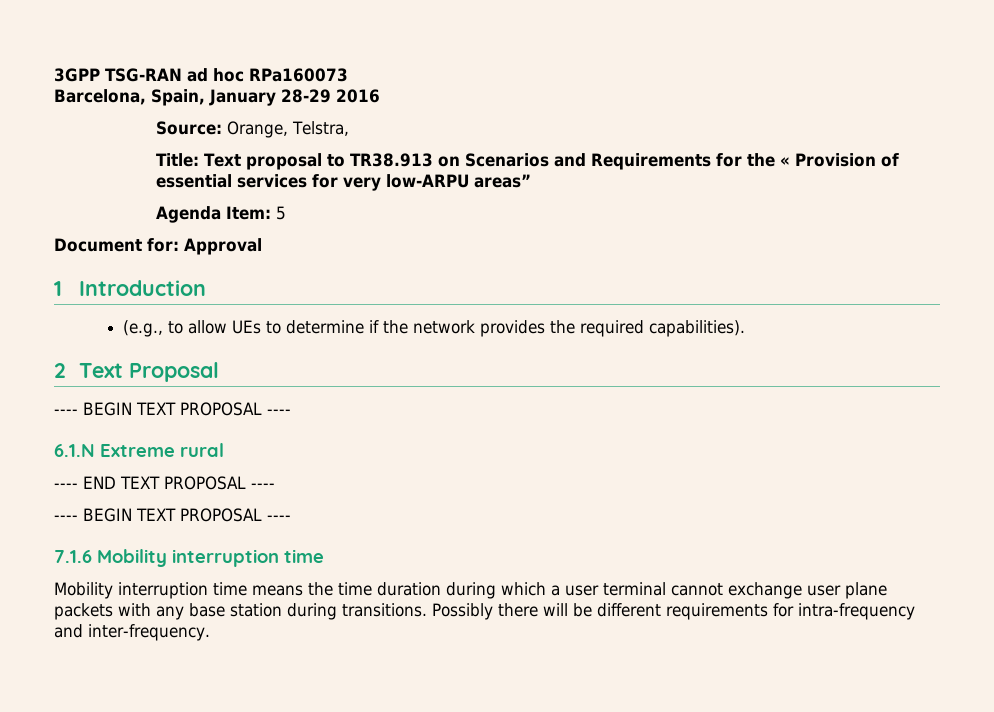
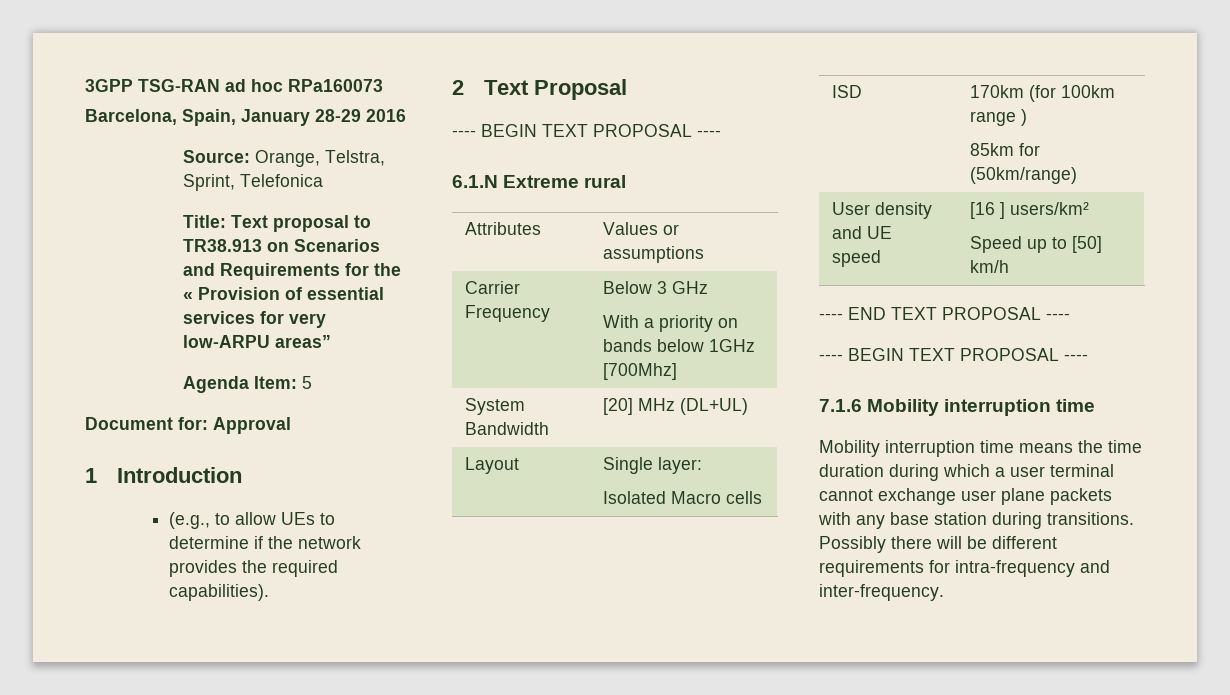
(349, 128) none -> [182,174,323,191] Sprint, Telefonica
(224, 450) none -> [464,222,541,235] [602,222,679,235] [602,246,704,263] [464,281,520,294] [464,305,550,322] [602,281,708,294] [602,315,738,332] [602,339,755,352] [602,363,677,380] [464,398,525,415] [464,422,549,435] [602,398,748,415] [464,457,519,474] [602,457,702,474] [602,491,762,504] [831,85,862,98] [969,85,1115,102] [969,109,1027,126] [969,143,1040,156] [969,167,1077,184] [831,202,932,219] [831,226,892,239] [831,250,881,267] [969,202,1089,219] [969,236,1102,253] [969,260,1009,273] // Attributes | Values or assumptions // Carrier Frequency | Below 3 GHz // With a priority on bands below 1GHz [700Mhz] // System Bandwidth | [20] MHz (DL+UL) // Layout | Single layer: // Isolated Macro cells // ISD | 170km (for 100km range ) // 85km for (50km/range) // User density and UE speed | [16 ] users/km² // Speed up to [50] km/h

